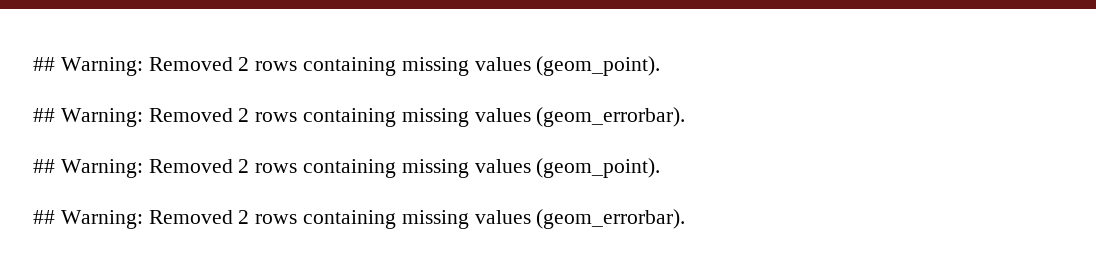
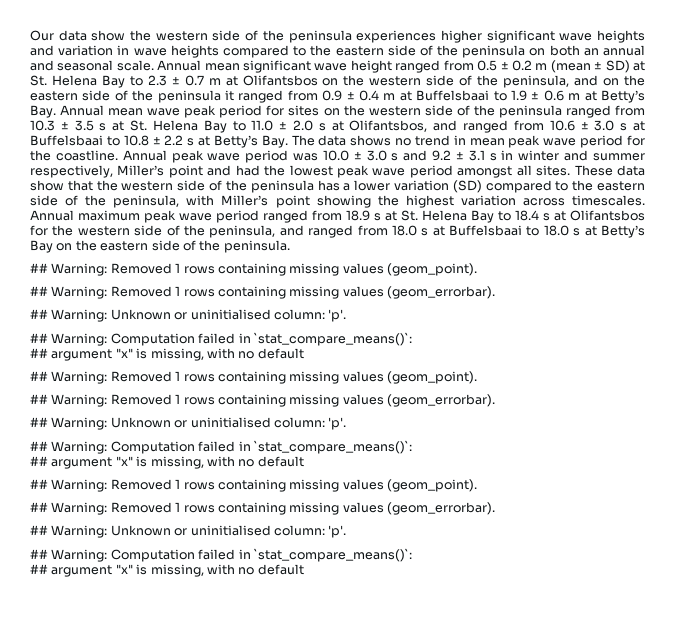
[33,56,661,76] [33,107,686,127] [33,158,661,178] [33,209,686,229] ## Warning: Removed 2 rows containing missing values (geom_point). // ## Warning: Removed 2 rows containing missing values (geom_errorbar). // ## Warning: Removed 2 rows containing missing values (geom_point). // ## Warning: Removed 2 rows containing missing values (geom_errorbar). -> [30,30,645,43] [30,45,645,58] [30,60,645,73] [30,75,646,88] [30,90,645,103] [30,105,645,118] [30,120,646,133] [30,135,646,148] [30,150,646,163] [30,165,646,178] [30,180,645,193] [30,195,645,208] [30,210,645,223] [30,225,646,238] [30,240,290,253] [30,263,477,276] [30,286,495,299] [30,309,347,322] [30,332,412,346] [30,348,304,361] [30,371,477,384] [30,394,495,407] [30,417,347,430] [30,440,412,454] [30,456,304,469] [30,479,477,492] [30,502,495,515] [30,525,347,538] [30,548,412,562] [30,564,304,577] Our data show the western side of the peninsula experiences higher significant wave heights and variation in wave heights compared to the eastern side of the peninsula on both an annual and seasonal scale. Annual mean significant wave height ranged from 0.5 ± 0.2 m (mean ± SD) at St. Helena Bay to 2.3 ± 0.7 m at Olifantsbos on the western side of the peninsula, and on the eastern side of the peninsula it ranged from 0.9 ± 0.4 m at Buffelsbaai to 1.9 ± 0.6 m at Betty’s Bay. Annual mean wave peak period for sites on the western side of the peninsula ranged from 10.3 ± 3.5 s at St. Helena Bay to 11.0 ± 2.0 s at Olifantsbos, and ranged from 10.6 ± 3.0 s at Buffelsbaai to 10.8 ± 2.2 s at Betty’s Bay. The data shows no trend in mean peak wave period for the coastline. Annual peak wave period was 10.0 ± 3.0 s and 9.2 ± 3.1 s in winter and summer respectively, Miller’s point and had the lowest peak wave period amongst all sites. These data show that the western side of the peninsula has a lower variation (SD) compared to the eastern side of the peninsula, with Miller’s point showing the highest variation across timescales. Annual maximum peak wave period ranged from 18.9 s at St. Helena Bay to 18.4 s at Olifantsbos for the western side of the peninsula, and ranged from 18.0 s at Buffelsbaai to 18.0 s at Betty’s Bay on the eastern side of the peninsula. // ## Warning: Removed 1 rows containing missing values (geom_point). // ## Warning: Removed 1 rows containing missing values (geom_errorbar). // ## Warning: Unknown or uninitialised column: 'p'. // ## Warning: Computation failed in `stat_compare_means()`: // ## argument "x" is missing, with no default // ## Warning: Removed 1 rows containing missing values (geom_point). // ## Warning: Removed 1 rows containing missing values (geom_errorbar). // ## Warning: Unknown or uninitialised column: 'p'. // ## Warning: Computation failed in `stat_compare_means()`: // ## argument "x" is missing, with no default // ## Warning: Removed 1 rows containing missing values (geom_point). // ## Warning: Removed 1 rows containing missing values (geom_errorbar). // ## Warning: Unknown or uninitialised column: 'p'. // ## Warning: Computation failed in `stat_compare_means()`: // ## argument "x" is missing, with no default

